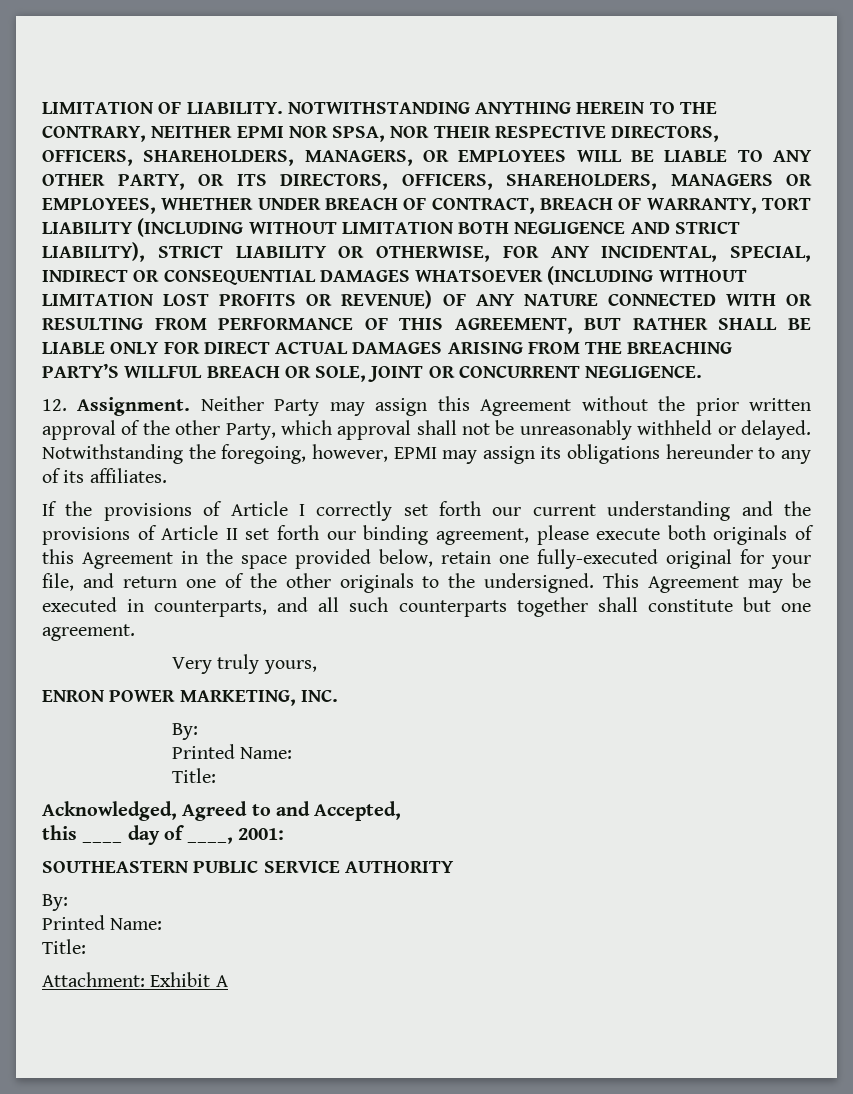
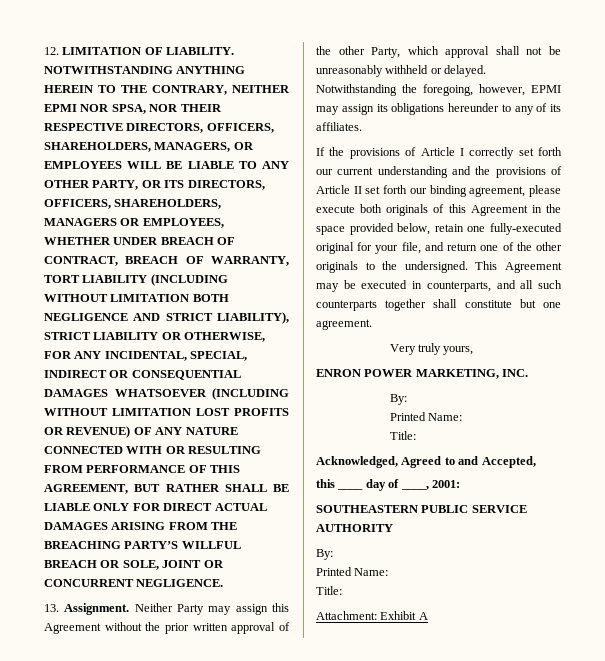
(42, 108) none -> [44,47,59,55] 12.
[42,399,67,411] 12. -> [44,604,59,612] 13.

